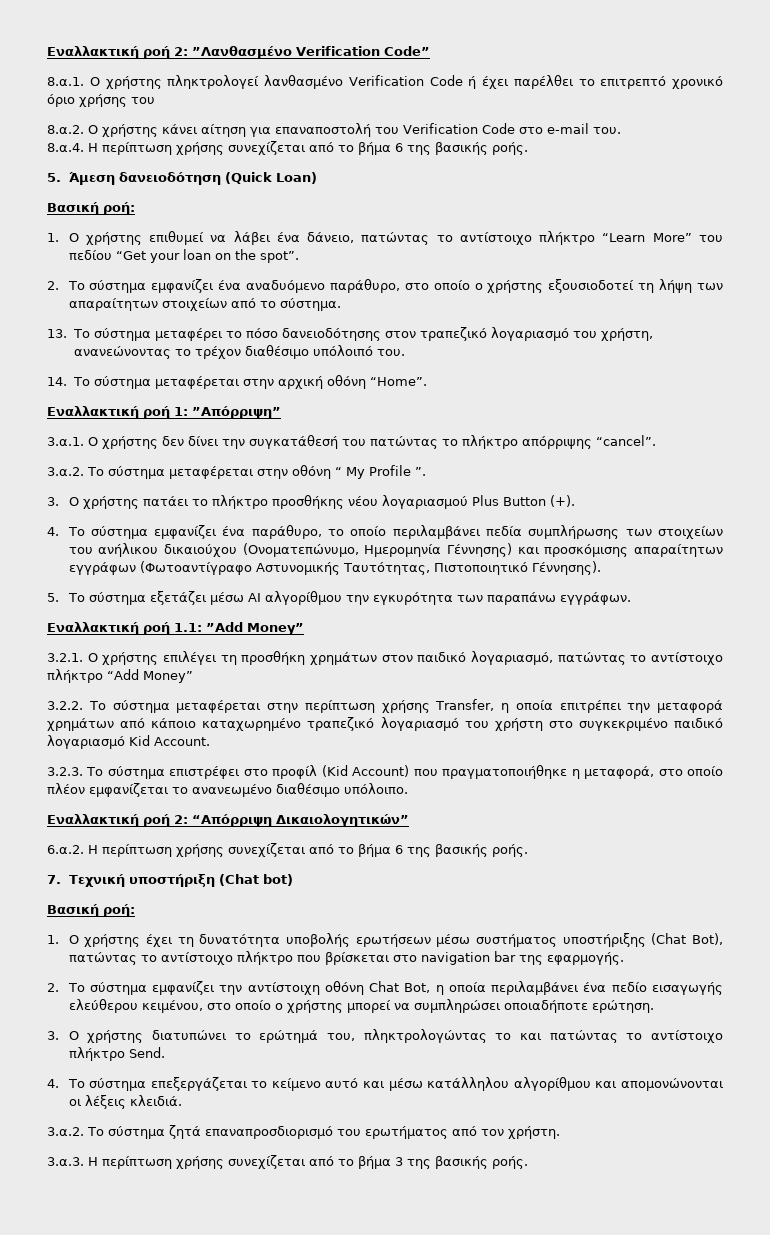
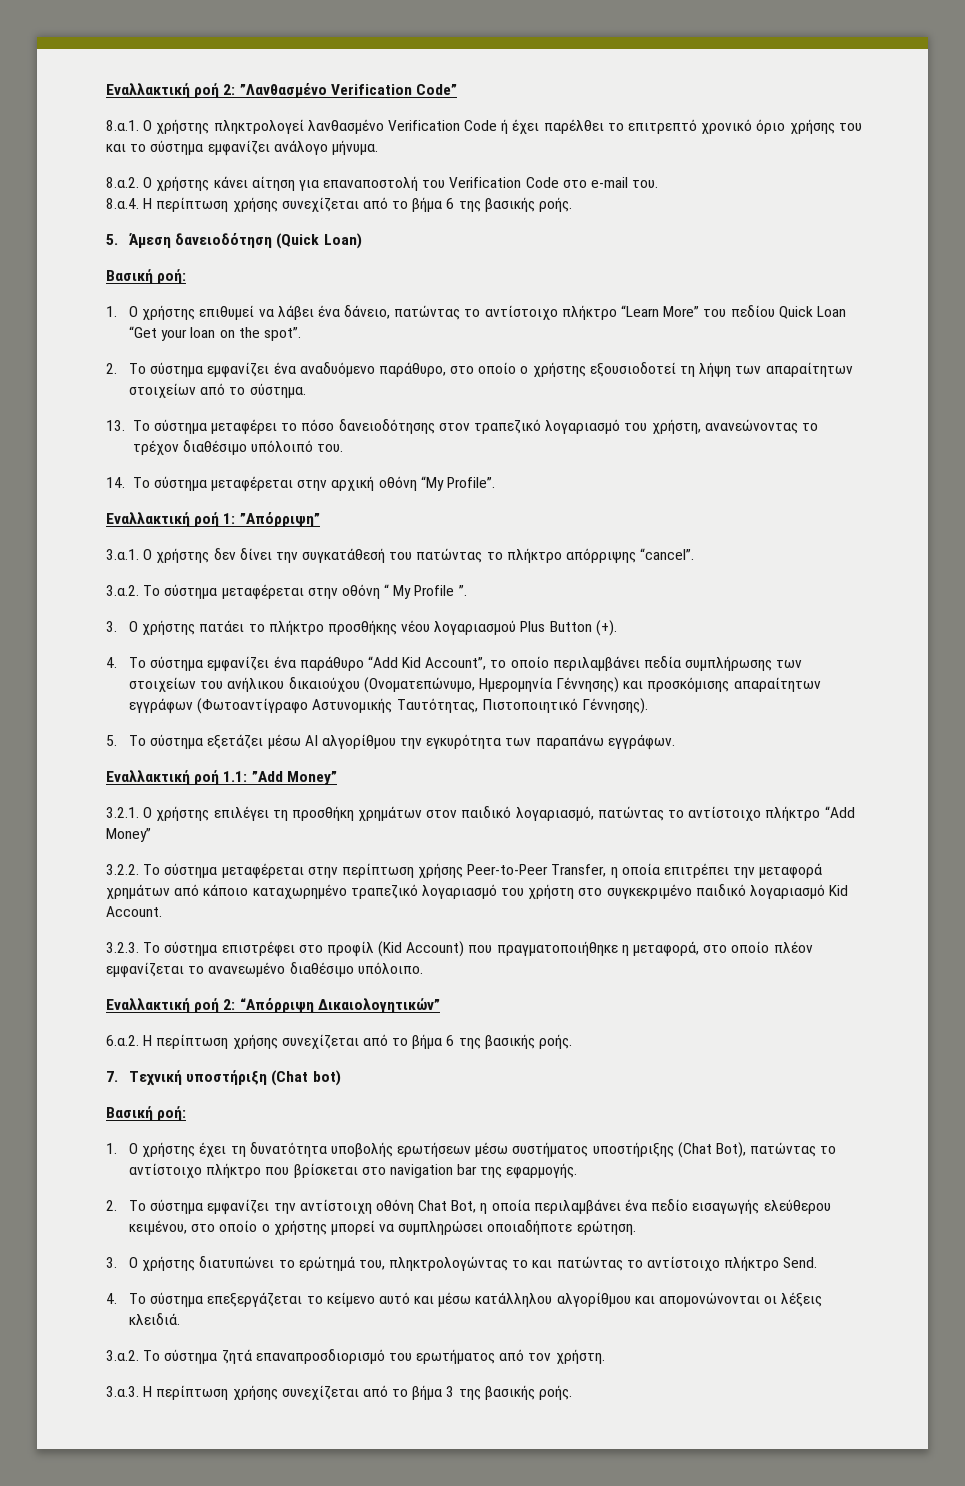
(155, 100) none -> [106,140,378,156] και το σύστημα εμφανίζει ανάλογο μήνυμα.
(112, 255) none -> [778,306,846,319] Quick Loan
[369,377,427,386] “Home”. -> [420,476,496,491] “My Profile”.
[251,525,322,539] παράθυρο, -> [299,656,487,671] παράθυρο “Add Kid Account”,
(430, 706) none -> [467,864,549,875] Peer-to-Peer

